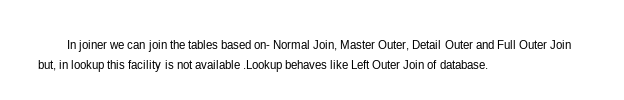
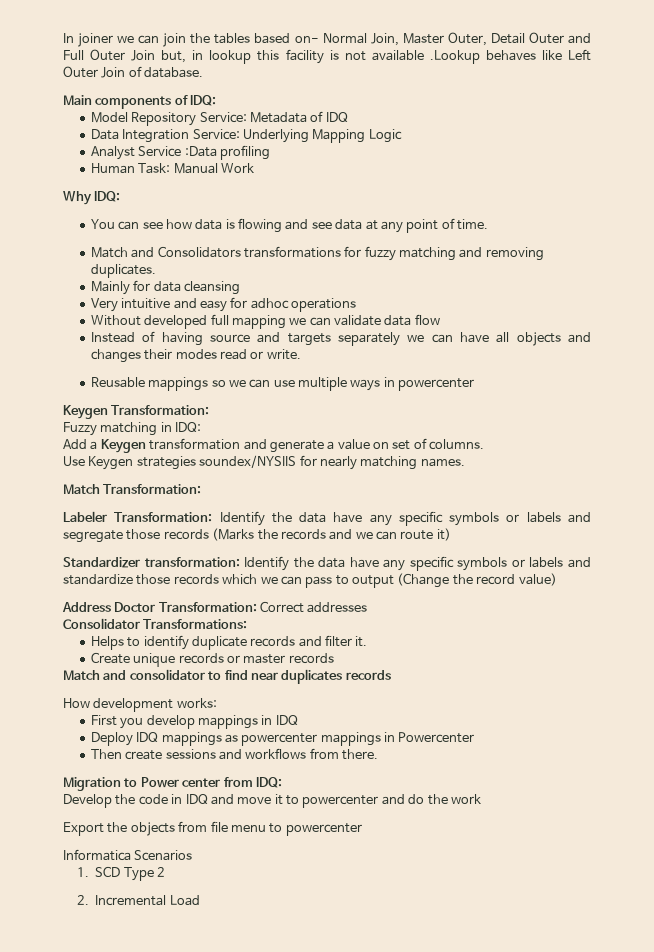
(488, 64) none -> [63,95,217,109] [90,111,348,126] [90,129,402,143] [90,145,270,160] [90,163,254,174] [63,191,121,205] [90,218,489,233] [90,246,544,261] [90,264,156,278] [90,280,240,295] [90,297,357,312] [90,314,440,329] [90,331,591,346] [90,349,301,363] [90,377,475,391] [63,405,210,419] [63,422,202,436] [63,438,485,453] [63,455,465,470] [63,484,202,494] [63,511,592,526] [63,528,451,543] [63,556,591,571] [63,573,557,588] [62,601,368,613] [63,618,248,629] [90,635,368,650] [90,652,334,667] [63,669,391,684] [63,698,217,712] [90,715,298,729] [90,732,475,746] [90,748,379,760] [63,777,282,791] [63,794,481,808] [63,821,362,836] [63,849,193,861] [77,866,166,881] [77,895,200,906] // Main components of IDQ: // Model Repository Service: Metadata of IDQ // Data Integration Service: Underlying Mapping Logic // Analyst Service :Data profiling // Human Task: Manual Work // Why IDQ: // You can see how data is flowing and see data at any point of time. // Match and Consolidators transformations for fuzzy matching and removing duplicates. // Mainly for data cleansing // Very intuitive and easy for adhoc operations // Without developed full mapping we can validate data flow // Instead of having source and targets separately we can have all objects and changes their modes read or write. // Reusable mappings so we can use multiple ways in powercenter // Keygen Transformation: // Fuzzy matching in IDQ: // Add a Keygen transformation and generate a value on set of columns. // Use Keygen strategies soundex/NYSIIS for nearly matching names. // Match Transformation: // Labeler Transformation: Identify the data have any specific symbols or labels and segregate those records (Marks the records and we can route it) // Standardizer transformation: Identify the data have any specific symbols or labels and standardize those records which we can pass to output (Change the record value) // Address Doctor Transformation: Correct addresses // Consolidator Transformations: // Helps to identify duplicate records and filter it. // Create unique records or master records // Match and consolidator to find near duplicates records // How development works: // First you develop mappings in IDQ // Deploy IDQ mappings as powercenter mappings in Powercenter // Then create sessions and workflows from there. // Migration to Power center from IDQ: // Develop the code in IDQ and move it to powercenter and do the work // Export the objects from file menu to powercenter // Informatica Scenarios // 1. SCD Type 2 // 2. Incremental Load

